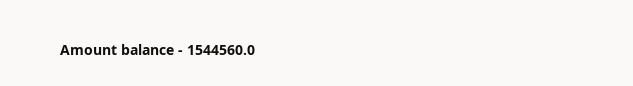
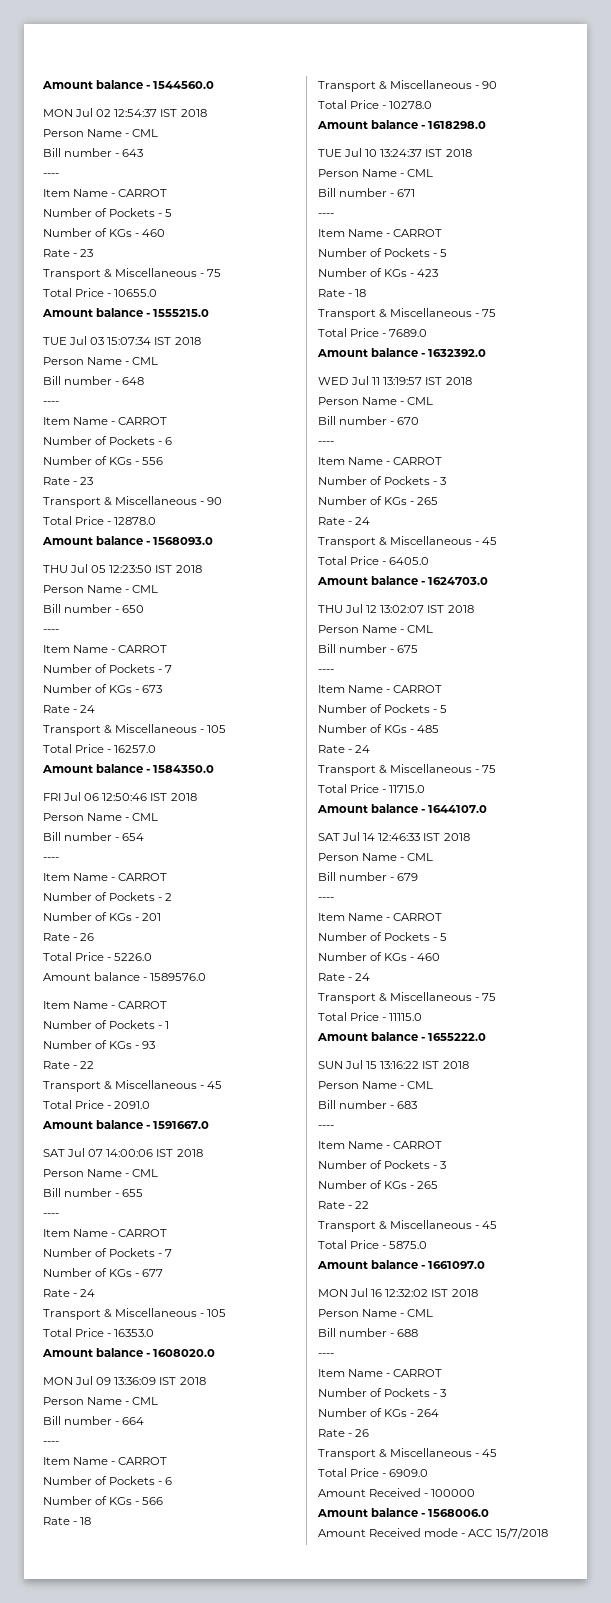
(255, 50) none -> [43,108,207,117] [43,129,159,137] [43,148,144,157] [43,173,59,177] [43,189,168,197] [43,208,173,217] [43,228,166,237] [43,249,94,257] [43,268,222,280] [43,288,158,297] [42,308,210,317] [43,336,201,345] [43,357,159,365] [43,376,145,385] [43,401,59,405] [43,417,168,425] [43,436,173,445] [43,456,164,465] [43,477,94,485] [43,496,223,508] [43,516,157,525] [42,536,214,545] [43,564,202,573] [43,585,159,593] [43,604,145,613] [43,629,59,633] [43,645,168,653] [43,664,173,673] [43,684,163,693] [43,705,96,713] [43,724,227,736] [43,744,157,753] [42,764,215,773] [43,792,197,801] [43,813,159,821] [43,832,145,841] [43,857,59,861] [43,873,168,881] [43,892,173,901] [43,912,162,921] [43,933,95,941] [43,952,153,961] [43,972,207,981] [43,1001,168,1009] [43,1020,170,1029] [43,1040,156,1049] [43,1061,95,1069] [43,1080,223,1092] [43,1100,151,1109] [42,1120,210,1129] [43,1148,203,1157] [43,1169,159,1177] [43,1188,144,1197] [43,1213,59,1217] [43,1229,168,1237] [43,1248,173,1257] [43,1268,164,1277] [43,1289,96,1297] [43,1308,227,1320] [43,1328,155,1337] [42,1348,216,1357] [43,1376,206,1385] [43,1397,159,1405] [43,1416,145,1425] [43,1441,59,1445] [43,1457,168,1465] [43,1476,173,1485] [43,1496,164,1505] [43,1517,92,1525] [318,80,498,92] [318,100,433,109] [317,120,487,129] [318,148,472,157] [318,169,434,177] [318,188,416,197] [318,213,334,217] [318,229,443,237] [318,248,448,257] [318,268,439,277] [318,289,367,297] [318,308,497,320] [318,328,428,337] [317,348,487,357] [318,376,472,385] [318,397,434,405] [318,416,420,425] [318,441,334,445] [318,457,443,465] [318,476,447,485] [318,496,439,505] [318,517,371,525] [318,536,498,548] [318,556,430,565] [317,576,489,585] [318,604,474,613] [318,625,434,633] [318,644,419,653] [318,669,334,673] [318,685,443,693] [318,704,448,713] [318,724,440,733] [318,745,371,753] [318,764,497,776] [318,784,426,793] [317,804,488,813] [318,832,470,841] [318,853,434,861] [318,872,419,881] [318,897,334,901] [318,913,443,921] [318,932,448,941] [318,952,441,961] [318,973,371,981] [318,992,497,1004] [318,1012,423,1021] [317,1032,487,1041] [318,1060,469,1069] [318,1081,434,1089] [318,1100,418,1109] [318,1125,334,1129] [318,1141,443,1149] [318,1160,447,1169] [318,1180,439,1189] [318,1201,370,1209] [318,1220,498,1232] [318,1240,428,1249] [317,1260,486,1269] [318,1288,478,1297] [318,1309,434,1317] [318,1328,419,1337] [318,1353,334,1357] [318,1369,443,1377] [318,1388,447,1397] [318,1408,440,1417] [318,1429,370,1437] [318,1448,498,1460] [318,1468,429,1477] [318,1488,476,1497] [317,1508,490,1517] [318,1528,548,1539] // MON Jul 02 12:54:37 IST 2018 // Person Name - CML // Bill number - 643 // ---- // Item Name - CARROT // Number of Pockets - 5 // Number of KGs - 460 // Rate - 23 // Transport & Miscellaneous - 75 // Total Price - 10655.0 // Amount balance - 1555215.0 // TUE Jul 03 15:07:34 IST 2018 // Person Name - CML // Bill number - 648 // ---- // Item Name - CARROT // Number of Pockets - 6 // Number of KGs - 556 // Rate - 23 // Transport & Miscellaneous - 90 // Total Price - 12878.0 // Amount balance - 1568093.0 // THU Jul 05 12:23:50 IST 2018 // Person Name - CML // Bill number - 650 // ---- // Item Name - CARROT // Number of Pockets - 7 // Number of KGs - 673 // Rate - 24 // Transport & Miscellaneous - 105 // Total Price - 16257.0 // Amount balance - 1584350.0 // FRI Jul 06 12:50:46 IST 2018 // Person Name - CML // Bill number - 654 // ---- // Item Name - CARROT // Number of Pockets - 2 // Number of KGs - 201 // Rate - 26 // Total Price - 5226.0 // Amount balance - 1589576.0 // Item Name - CARROT // Number of Pockets - 1 // Number of KGs - 93 // Rate - 22 // Transport & Miscellaneous - 45 // Total Price - 2091.0 // Amount balance - 1591667.0 // SAT Jul 07 14:00:06 IST 2018 // Person Name - CML // Bill number - 655 // ---- // Item Name - CARROT // Number of Pockets - 7 // Number of KGs - 677 // Rate - 24 // Transport & Miscellaneous - 105 // Total Price - 16353.0 // Amount balance - 1608020.0 // MON Jul 09 13:36:09 IST 2018 // Person Name - CML // Bill number - 664 // ---- // Item Name - CARROT // Number of Pockets - 6 // Number of KGs - 566 // Rate - 18 // Transport & Miscellaneous - 90 // Total Price - 10278.0 // Amount balance - 1618298.0 // TUE Jul 10 13:24:37 IST 2018 // Person Name - CML // Bill number - 671 // ---- // Item Name - CARROT // Number of Pockets - 5 // Number of KGs - 423 // Rate - 18 // Transport & Miscellaneous - 75 // Total Price - 7689.0 // Amount balance - 1632392.0 // WED Jul 11 13:19:57 IST 2018 // Person Name - CML // Bill number - 670 // ---- // Item Name - CARROT // Number of Pockets - 3 // Number of KGs - 265 // Rate - 24 // Transport & Miscellaneous - 45 // Total Price - 6405.0 // Amount balance - 1624703.0 // THU Jul 12 13:02:07 IST 2018 // Person Name - CML // Bill number - 675 // ---- // Item Name - CARROT // Number of Pockets - 5 // Number of KGs - 485 // Rate - 24 // Transport & Miscellaneous - 75 // Total Price - 11715.0 // Amount balance - 1644107.0 // SAT Jul 14 12:46:33 IST 2018 // Person Name - CML // Bill number - 679 // ---- // Item Name - CARROT // Number of Pockets - 5 // Number of KGs - 460 // Rate - 24 // Transport & Miscellaneous - 75 // Total Price - 11115.0 // Amount balance - 1655222.0 // SUN Jul 15 13:16:22 IST 2018 // Person Name - CML // Bill number - 683 // ---- // Item Name - CARROT // Number of Pockets - 3 // Number of KGs - 265 // Rate - 22 // Transport & Miscellaneous - 45 // Total Price - 5875.0 // Amount balance - 1661097.0 // MON Jul 16 12:32:02 IST 2018 // Person Name - CML // Bill number - 688 // ---- // Item Name - CARROT // Number of Pockets - 3 // Number of KGs - 264 // Rate - 26 // Transport & Miscellaneous - 45 // Total Price - 6909.0 // Amount Received - 100000 // Amount balance - 1568006.0 // Amount Received mode - ACC 15/7/2018

